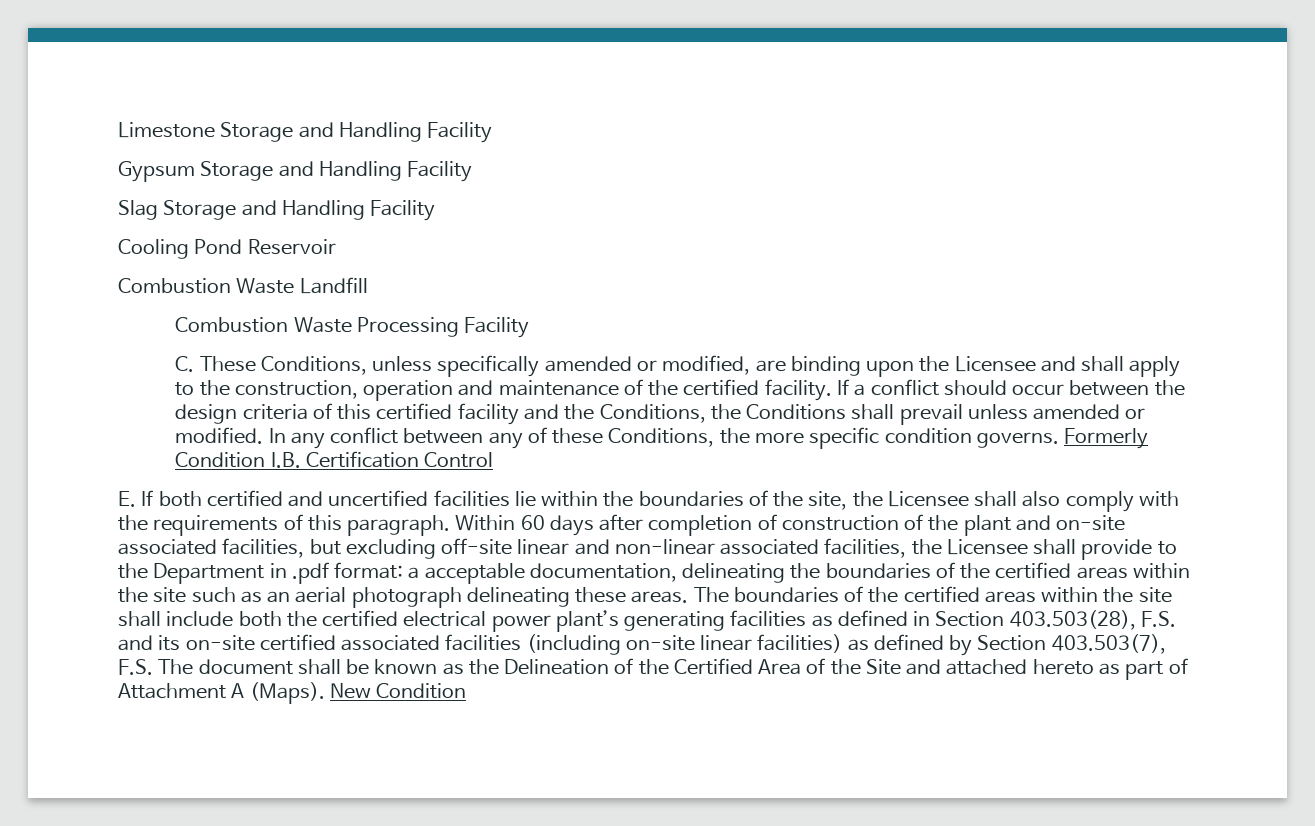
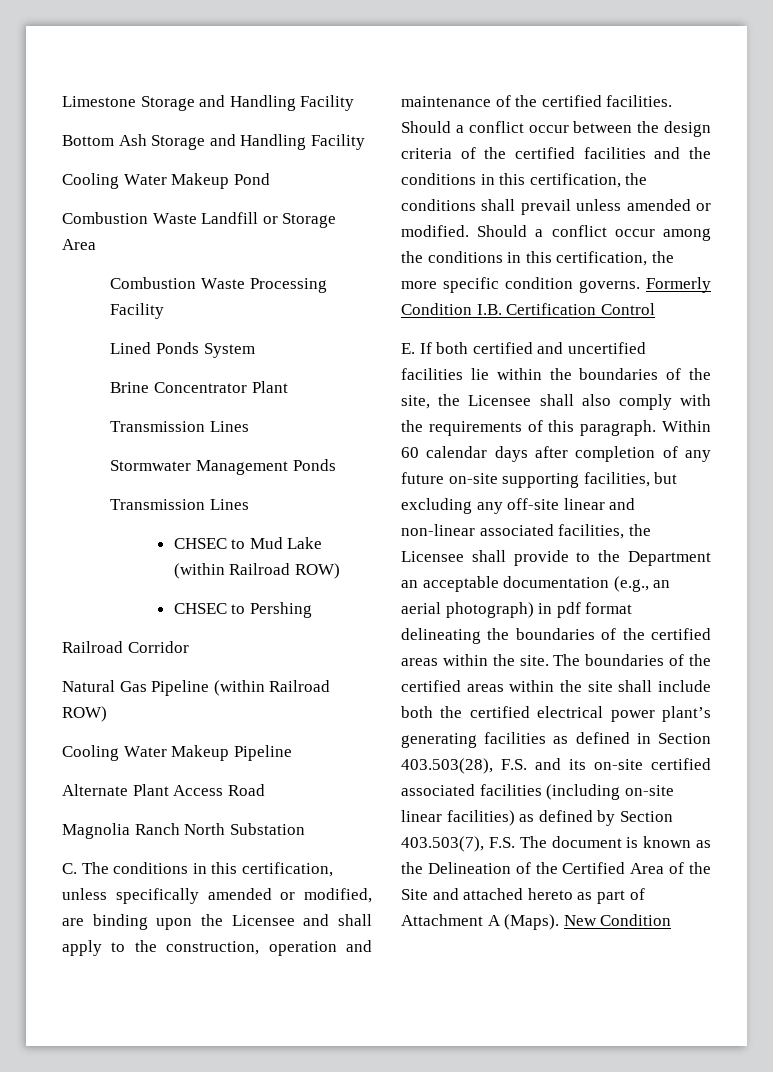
[118,161,473,182] [118,200,158,220] Gypsum Storage and Handling Facility // Slag -> [62,134,147,146] Bottom Ash
(189, 249) none -> [123,173,230,189] Water Makeup
[247,239,336,255] Reservoir -> (270, 179) none
(368, 285) none -> [262,213,337,228] [62,239,96,250] or Storage Area
[175,356,367,375] C. These Conditions, -> [110,342,255,358] [110,381,288,393] [110,421,249,432] [110,459,336,475] [110,499,249,510] [173,537,323,549] [173,563,340,579] [173,602,312,618] [62,641,189,653] [62,680,331,696] [62,706,107,722] [62,745,292,761] [62,784,265,796] [62,823,305,839] [62,862,333,877] Lined Ponds System // Brine Concentrator Plant // Transmission Lines // Stormwater Management Ponds // Transmission Lines // CHSEC to Mud Lake (within Railroad ROW) // CHSEC to Pershing // Railroad Corridor // Natural Gas Pipeline (within Railroad ROW) // Cooling Water Makeup Pipeline // Alternate Plant Access Road // Magnolia Ranch North Substation // C. The conditions in this certification,
[764,379,1007,401] facility. If a conflict should -> [606,95,673,107] [401,121,524,133] facilities. Should a conflict
[337,403,847,425] this certified facility and the Conditions, the Conditions -> [484,147,711,159] [401,173,648,188] [401,199,476,211] the certified facilities and the conditions in this certification, the conditions
[268,427,715,449] In any conflict between any of these Conditions, -> [477,225,711,241] [401,251,648,266] Should a conflict occur among the conditions in this certification,
(545, 522) none -> [426,446,488,458] calendar
[781,514,1126,536] [118,539,217,555] construction of the plant and on-site associated -> [685,450,711,462] [401,472,580,488] any future on-site supporting
(436, 549) none -> [476,502,503,514] any
[269,562,677,584] in .pdf format: a acceptable documentation, -> [401,576,671,592] [401,602,633,618] an acceptable documentation (e.g., an aerial photograph) in pdf format
[153,587,689,608] site such as an aerial photograph delineating these areas. -> [519,655,549,666] site.
[297,659,370,675] shall be -> [626,837,639,848] is

